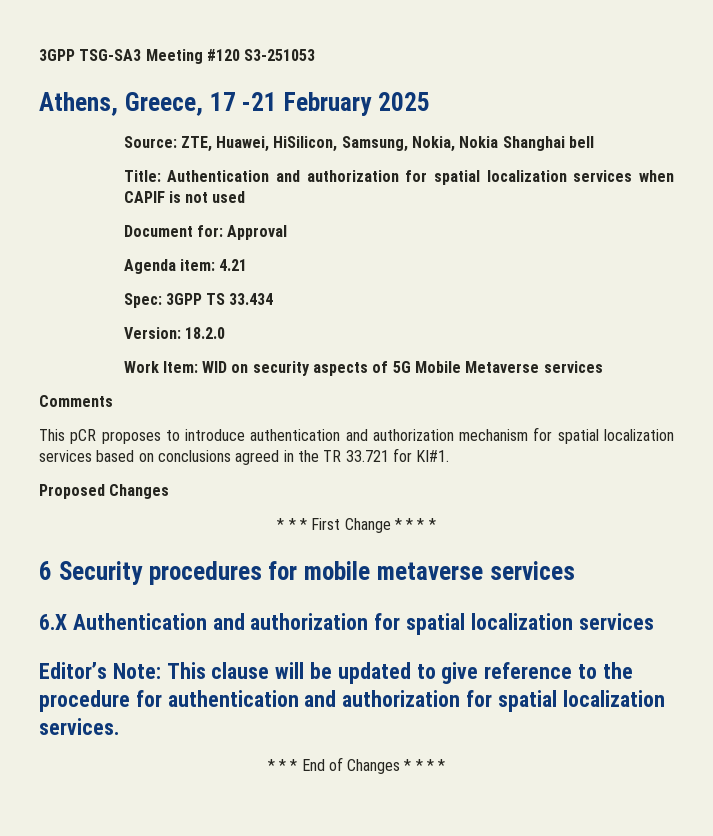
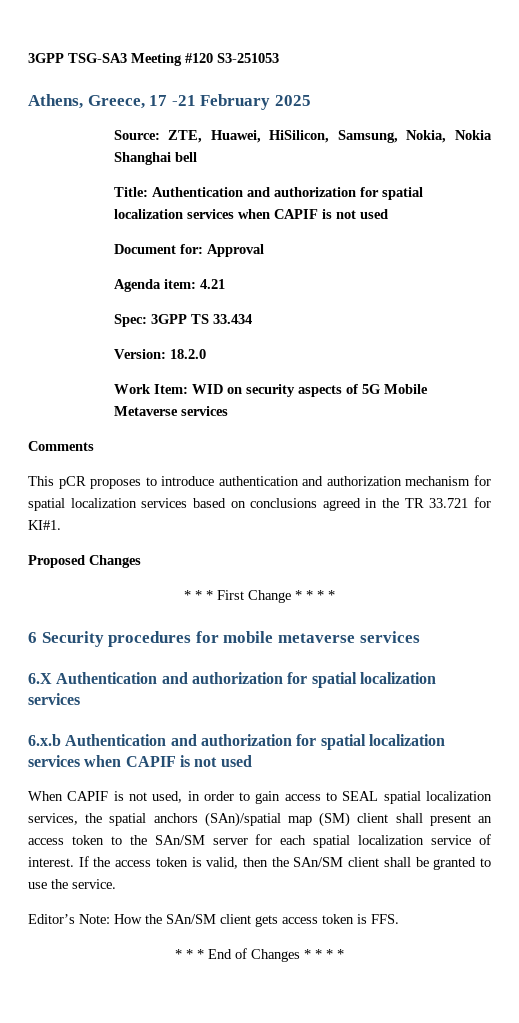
[39,662,633,684] [39,690,665,712] [39,718,119,735] Editor’s Note: This clause will be updated to give reference to the procedure for authentication and authorization for spatial localization services. -> [28,734,445,750] [28,755,252,767] [28,791,493,804] [28,812,492,827] [28,834,492,848] [28,856,492,870] [28,879,116,889] [28,914,399,927] 6.x.b Authentication and authorization for spatial localization services when CAPIF is not used // When CAPIF is not used, in order to gain access to SEAL spatial localization services, the spatial anchors (SAn)/spatial map (SM) client shall present an access token to the SAn/SM server for each spatial localization service of interest. If the access token is valid, then the SAn/SM client shall be granted to use the service. // Editor’s Note: How the SAn/SM client gets access token is FFS.

